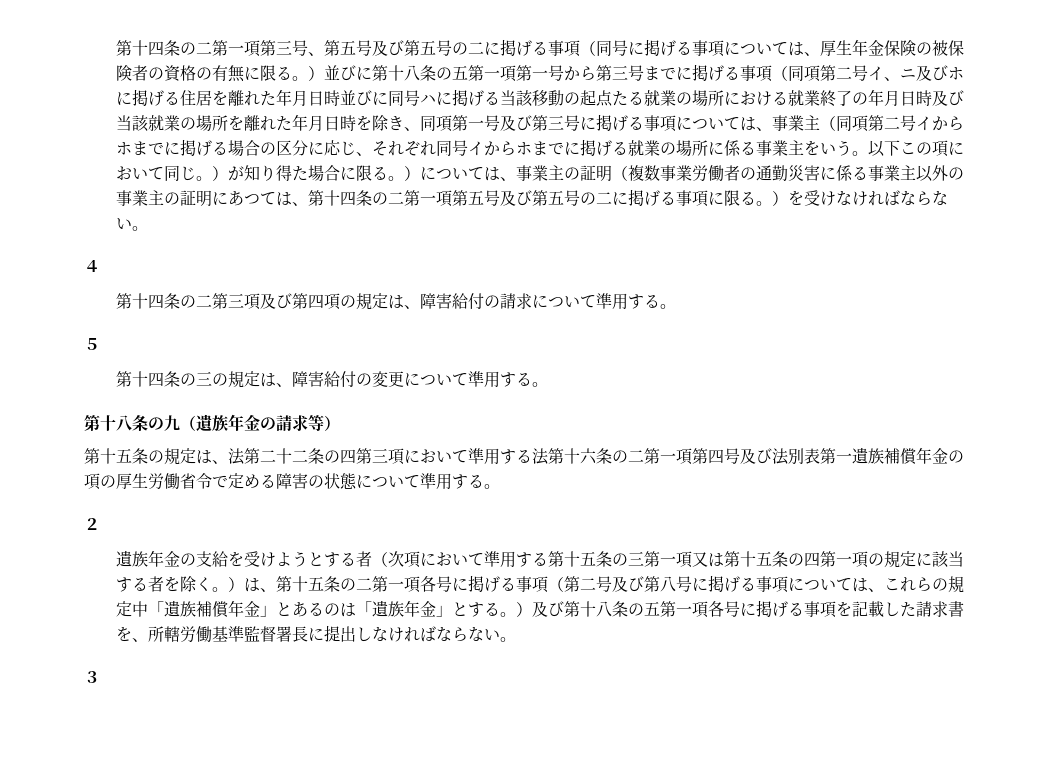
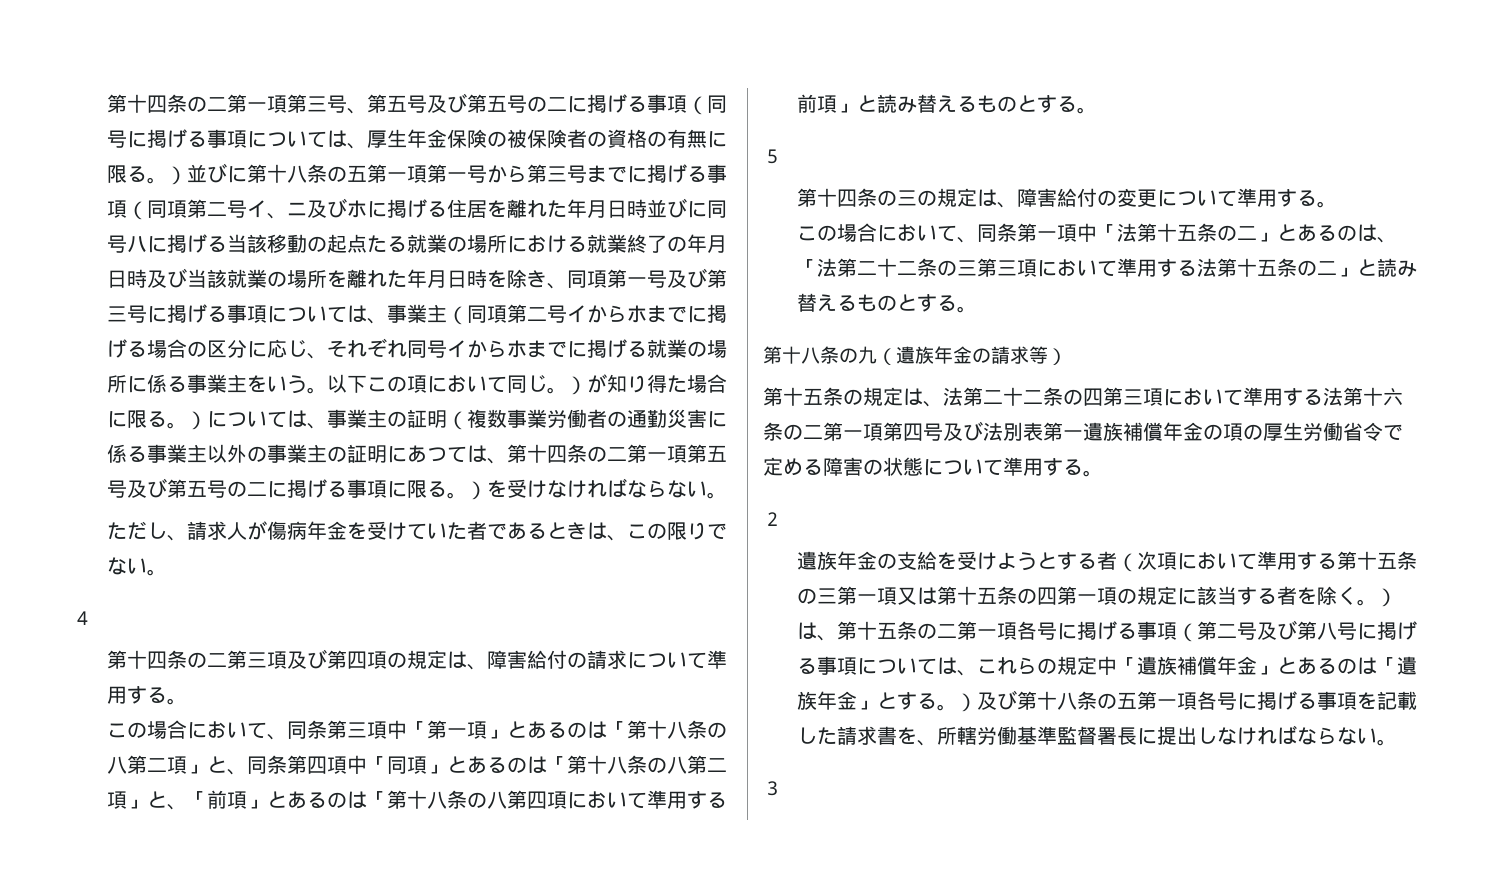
(148, 228) none -> [106,521,727,541] [106,557,167,576] // ただし、請求人が傷病年金を受けていた者であるときは、この限りでない。
(676, 306) none -> [106,720,727,740] [106,755,727,775] [106,790,727,810] [796,94,1097,114] // この場合において、同条第三項中「第一項」とあるのは「第十八条の八第二項」と、同条第四項中「同項」とあるのは「第十八条の八第二項」と、「前項」とあるのは「第十八条の八第四項において準用する前項」と読み替えるものとする。
(548, 384) none -> [796,223,1397,243] [796,258,1417,277] [796,293,977,313] // この場合において、同条第一項中「法第十五条の二」とあるのは、「法第二十二条の三第三項において準用する法第十五条の二」と読み替えるものとする。

